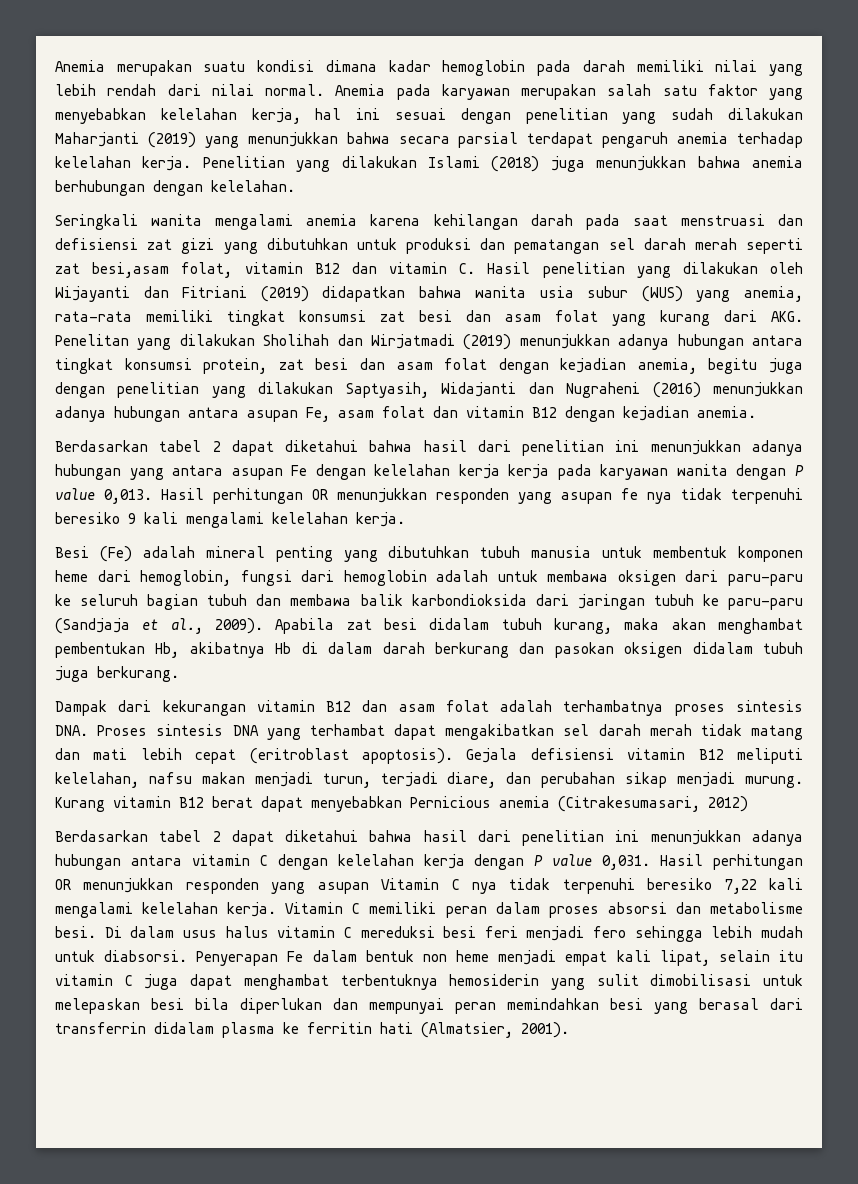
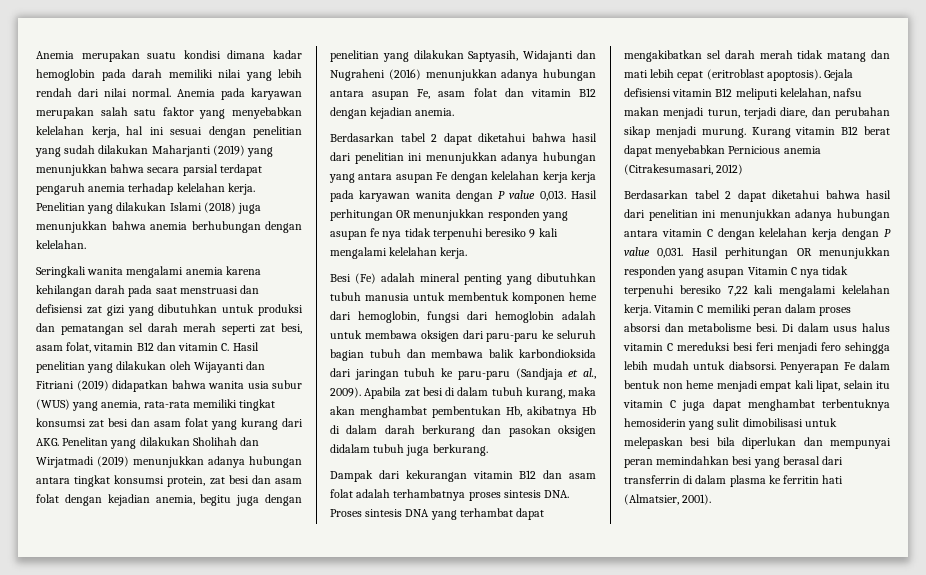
[92,262,170,278] besi,asam -> [281,323,303,334] [36,345,63,351] besi, asam
[429,618,490,630] didalam -> [445,387,489,396] di dalam
[154,1022,214,1034] didalam -> [683,475,727,484] di dalam

